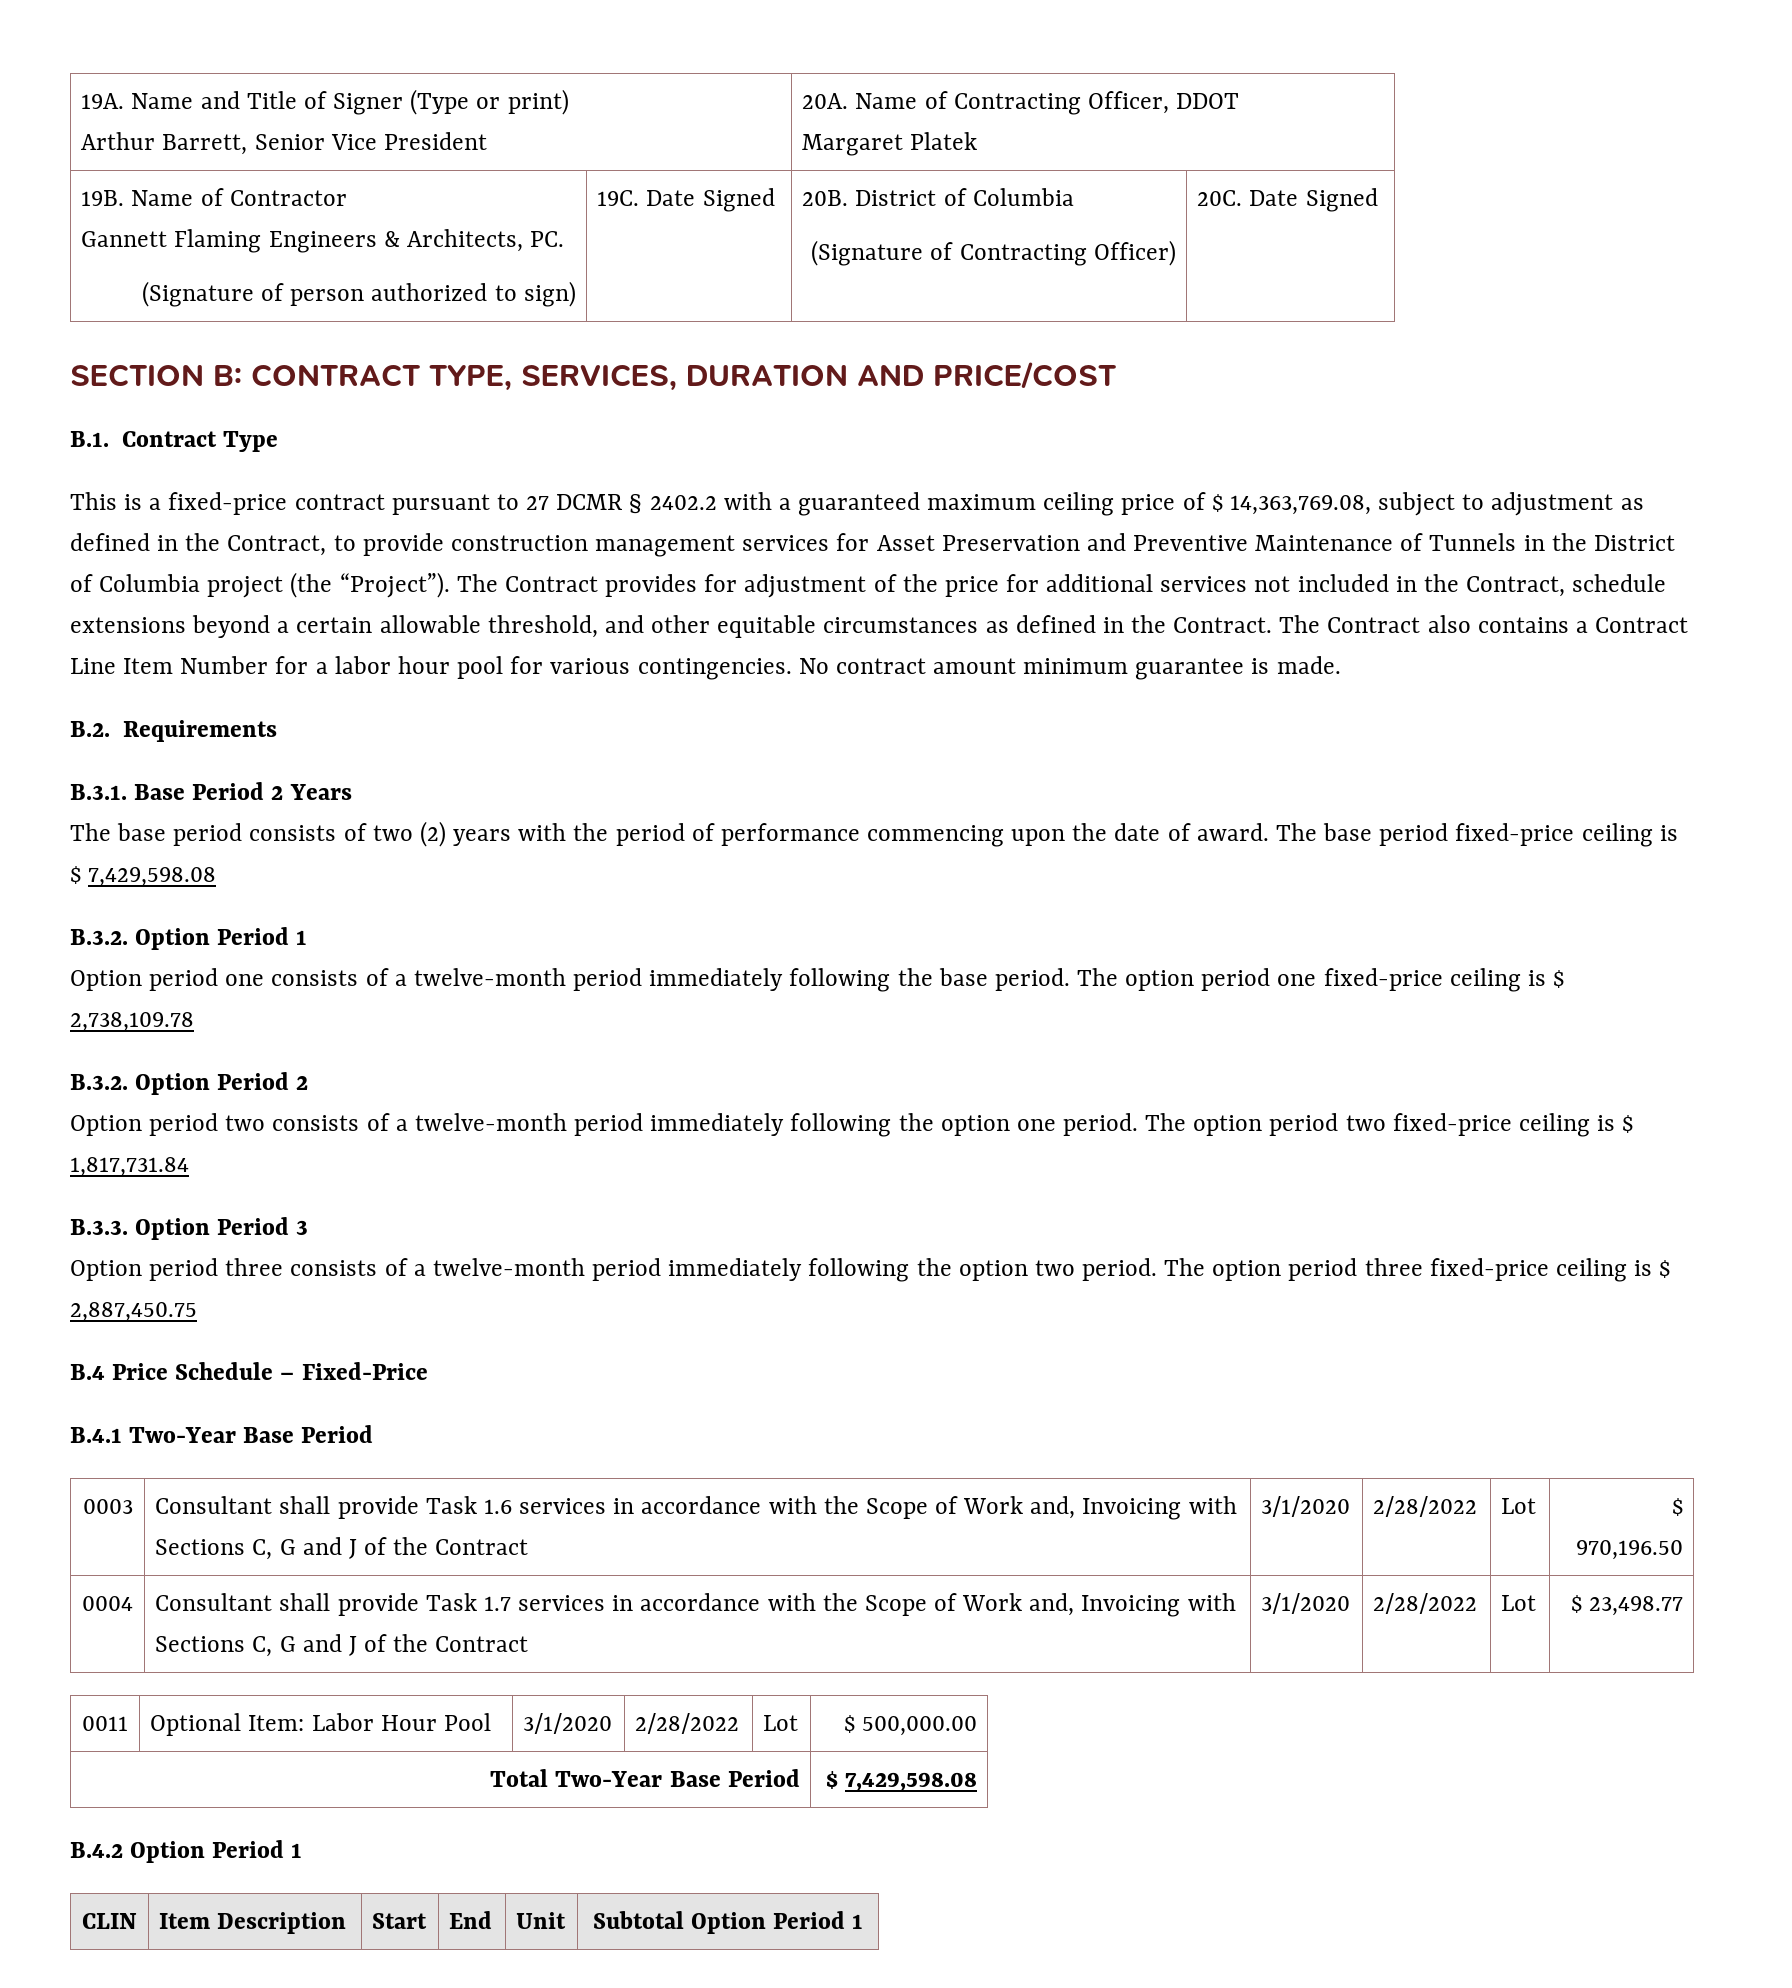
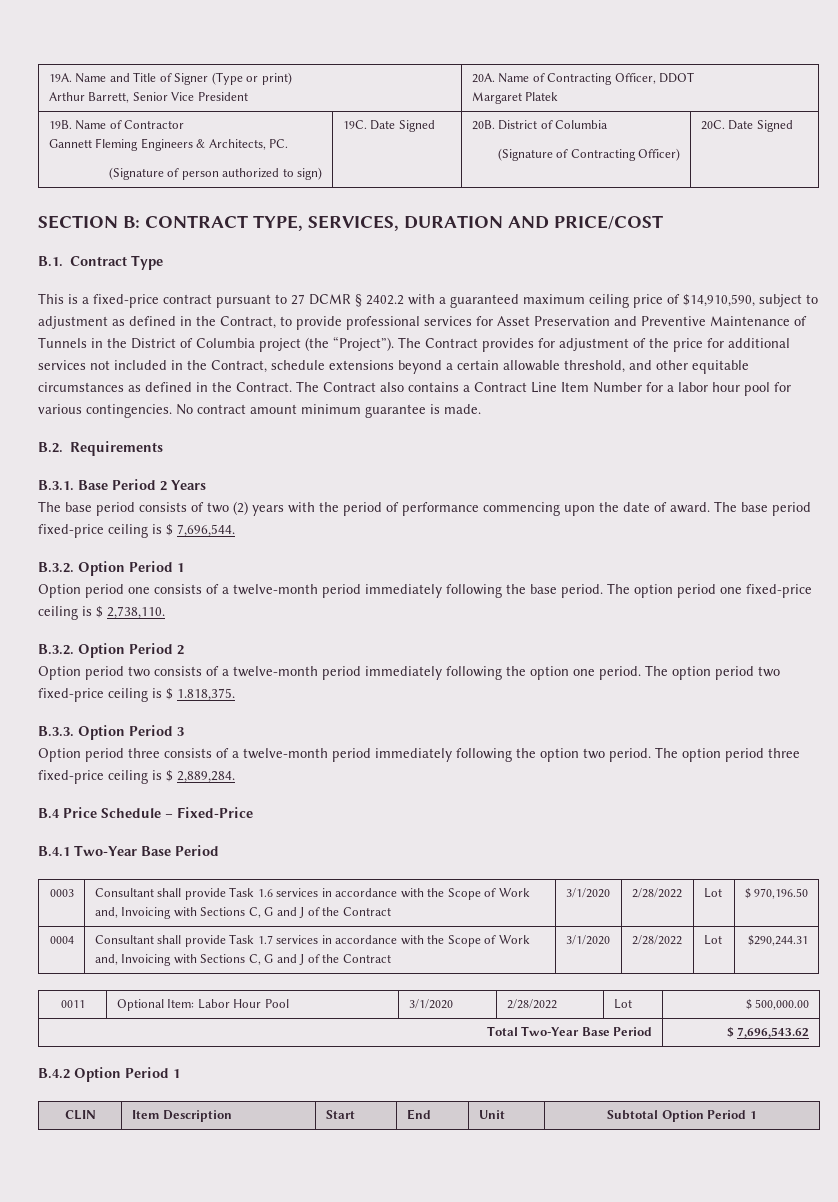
[174,229,262,253] Flaming -> [95,138,139,151] Fleming
[1211,494,1371,515] $ 14,363,769.08, -> [683,294,755,307] $14,910,590,
[450,535,736,557] construction management -> [346,316,420,330] professional
[88,867,217,887] 7,429,598.08 -> [177,524,235,537] 7,696,544.
[70,1012,194,1032] 2,738,109.78 -> [107,606,165,619] 2,738,110.
[70,1157,189,1177] 1,817,731.84 -> [177,688,235,701] 1.818,375.
[70,1302,197,1322] 2,887,450.75 -> [177,771,235,783] 2,889,284.
[1570,1595,1683,1616] $ 23,498.77 -> [748,935,809,946] $290,244.31
[844,1772,977,1792] 7,429,598.08 -> [737,1027,810,1038] 7,696,543.62

